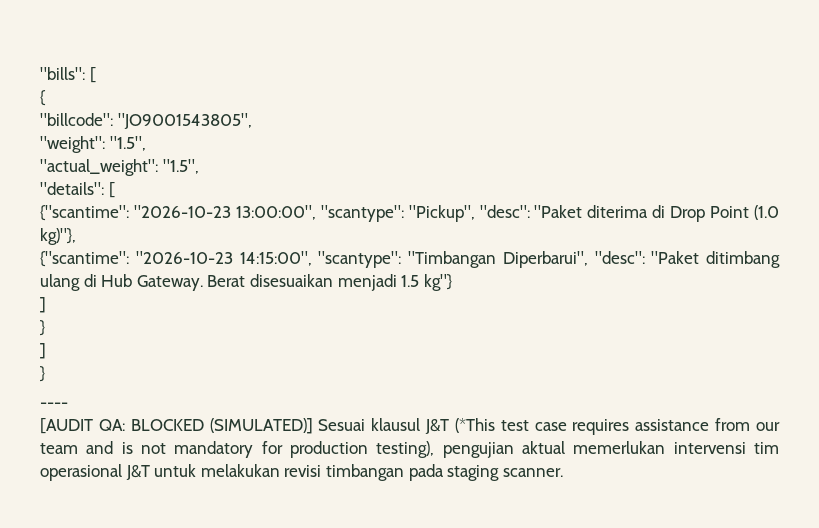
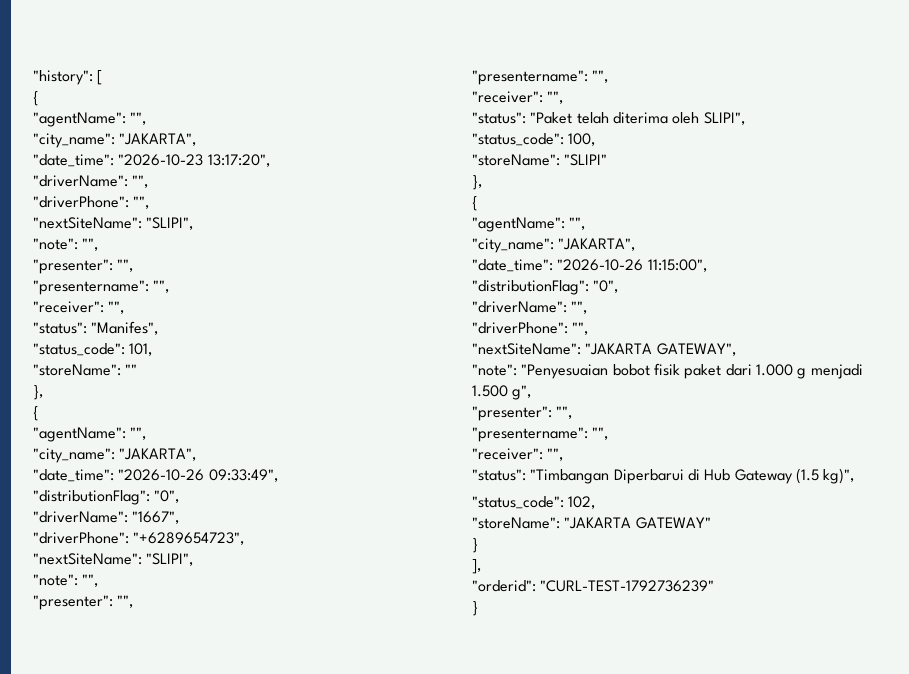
[40,67,85,80] "bills": -> [33,70,93,85] "history":
[40,113,252,129] [40,136,146,153] [40,159,199,176] [40,182,115,198] [40,205,779,222] [40,228,76,245] [40,251,780,268] [40,274,452,291] [40,297,46,313] [40,320,45,336] [40,343,46,359] [40,366,45,382] [40,402,68,408] [40,418,780,435] [40,441,780,458] [40,464,563,481] "billcode": "JO9001543805", // "weight": "1.5", // "actual_weight": "1.5", // "details": [ // {"scantime": "2026-10-23 13:00:00", "scantype": "Pickup", "desc": "Paket diterima di Drop Point (1.0 kg)"}, // {"scantime": "2026-10-23 14:15:00", "scantype": "Timbangan Diperbarui", "desc": "Paket ditimbang ulang di Hub Gateway. Berat disesuaikan menjadi 1.5 kg"} // ] // } // ] // } // ---- // [AUDIT QA: BLOCKED (SIMULATED)] Sesuai klausul J&T (*This test case requires assistance from our team and is not mandatory for production testing), pengujian aktual memerlukan intervensi tim operasional J&T untuk melakukan revisi timbangan pada staging scanner. -> [33,112,147,127] [33,133,197,148] [33,154,270,167] [33,175,149,188] [33,196,150,209] [33,217,194,230] [33,238,99,251] [33,259,134,274] [33,280,170,295] [33,301,125,314] [33,321,159,335] [33,343,153,356] [33,364,138,376] [33,385,43,400] [33,406,39,421] [33,427,147,442] [33,448,197,463] [33,469,278,482] [33,490,180,505] [33,511,180,524] [33,532,245,545] [33,553,194,566] [33,574,99,587] [33,595,134,610] [472,70,609,85] [472,91,564,104] [472,112,745,125] [472,133,596,146] [472,154,608,166] [472,175,482,190] [472,196,478,211] [472,217,586,232] [472,238,636,253] [472,259,707,272] [472,280,619,295] [472,301,588,314] [472,322,589,335] [472,343,736,356] [472,363,863,379] [472,385,532,400] [472,406,573,421] [472,427,609,442] [472,448,564,461] [472,468,855,484] [472,496,596,509] [472,517,711,529] [472,538,478,553] [472,559,481,574] [472,580,715,592] [472,601,478,616] "agentName": "", // "city_name": "JAKARTA", // "date_time": "2026-10-23 13:17:20", // "driverName": "", // "driverPhone": "", // "nextSiteName": "SLIPI", // "note": "", // "presenter": "", // "presentername": "", // "receiver": "", // "status": "Manifes", // "status_code": 101, // "storeName": "" // }, // { // "agentName": "", // "city_name": "JAKARTA", // "date_time": "2026-10-26 09:33:49", // "distributionFlag": "0", // "driverName": "1667", // "driverPhone": "+6289654723", // "nextSiteName": "SLIPI", // "note": "", // "presenter": "", // "presentername": "", // "receiver": "", // "status": "Paket telah diterima oleh SLIPI", // "status_code": 100, // "storeName": "SLIPI" // }, // { // "agentName": "", // "city_name": "JAKARTA", // "date_time": "2026-10-26 11:15:00", // "distributionFlag": "0", // "driverName": "", // "driverPhone": "", // "nextSiteName": "JAKARTA GATEWAY", // "note": "Penyesuaian bobot fisik paket dari 1.000 g menjadi 1.500 g", // "presenter": "", // "presentername": "", // "receiver": "", // "status": "Timbangan Diperbarui di Hub Gateway (1.5 kg)", // "status_code": 102, // "storeName": "JAKARTA GATEWAY" // } // ], // "orderid": "CURL-TEST-1792736239" // }

